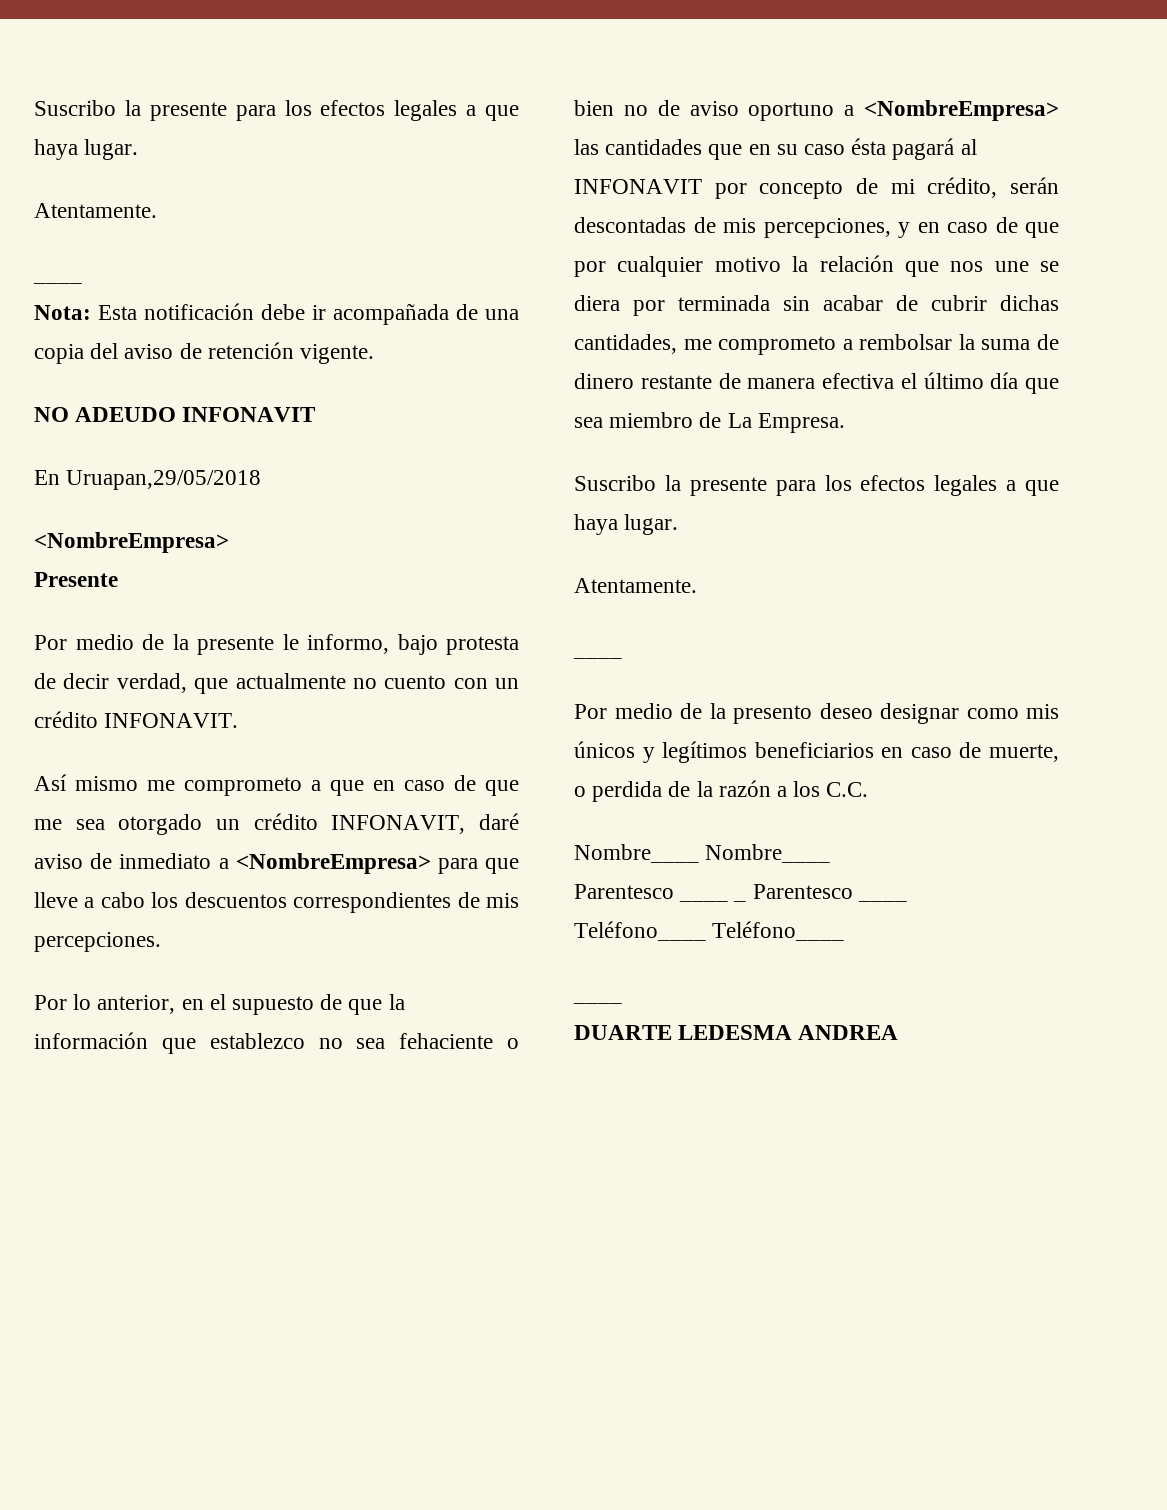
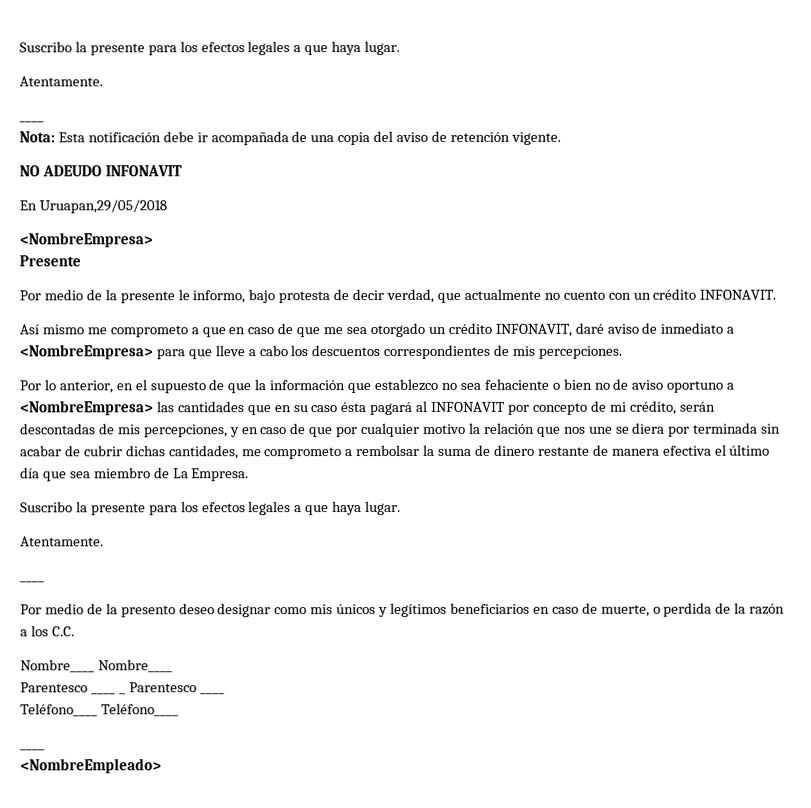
[574,1025,899,1040] DUARTE LEDESMA ANDREA -> [20,758,162,774] <NombreEmpleado>

